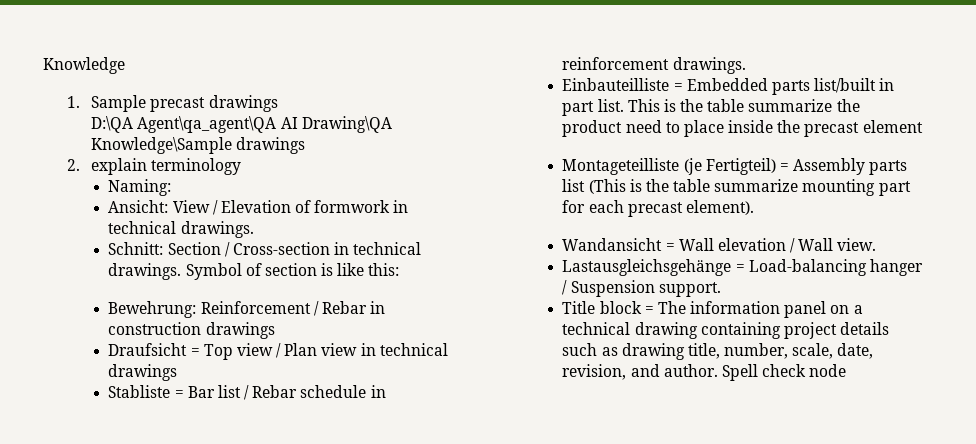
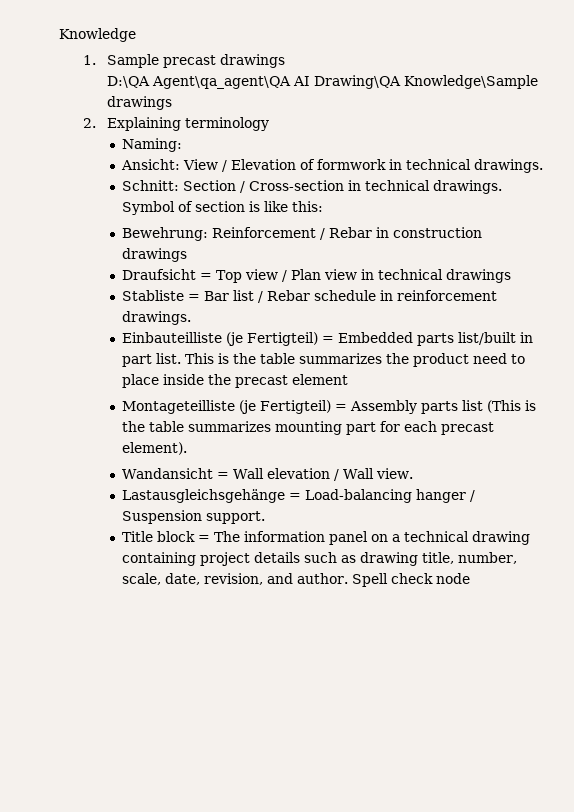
[91,158,148,175] explain -> [107,117,182,131] Explaining
(670, 84) none -> [225,332,318,346] (je Fertigteil)
[748,99,833,112] summarize -> [298,353,382,364] summarizes
[714,179,799,192] summarize -> [187,421,271,432] summarizes

